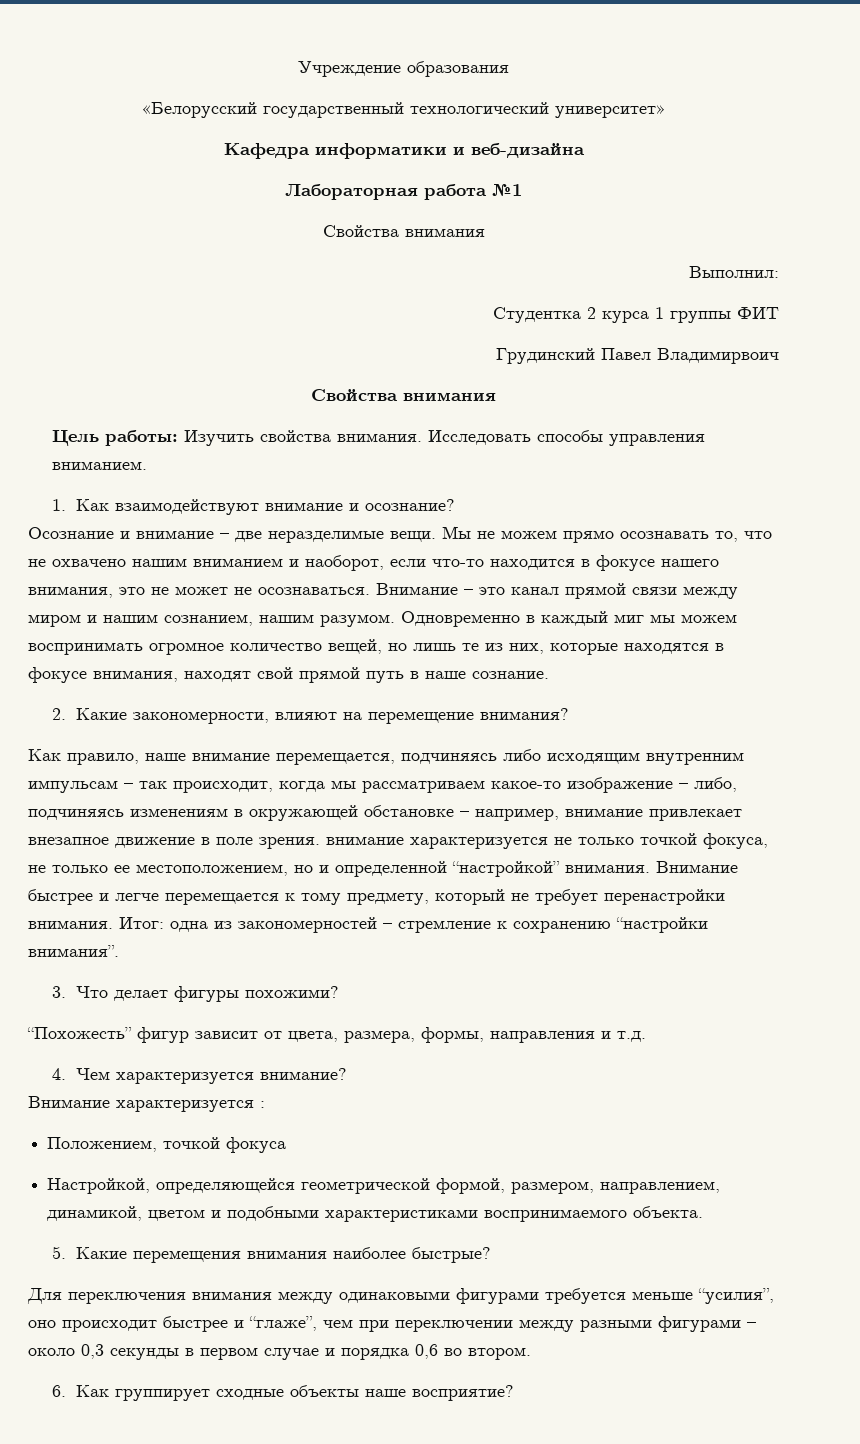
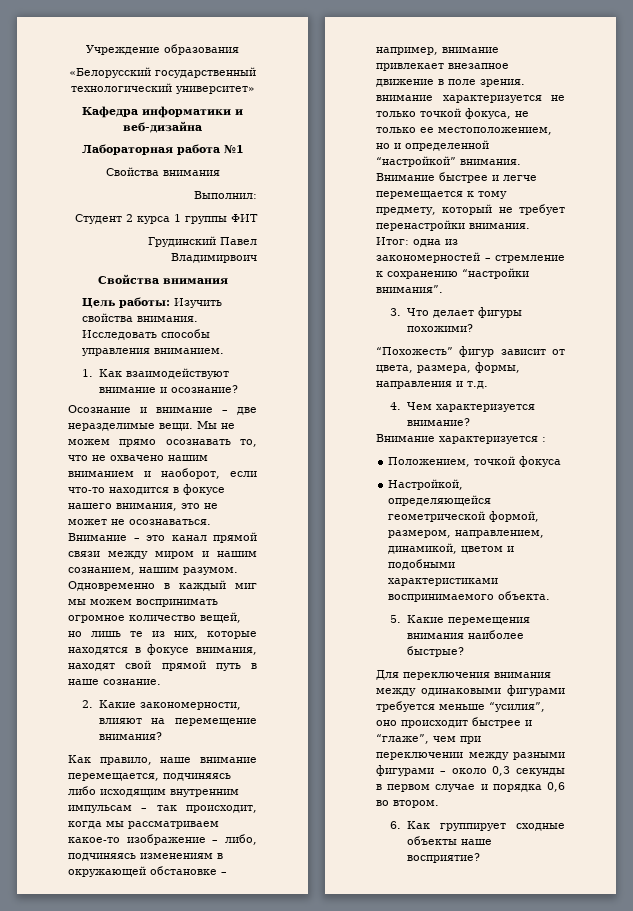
[493,307,581,323] Студентка -> [75,214,122,224] Студент

